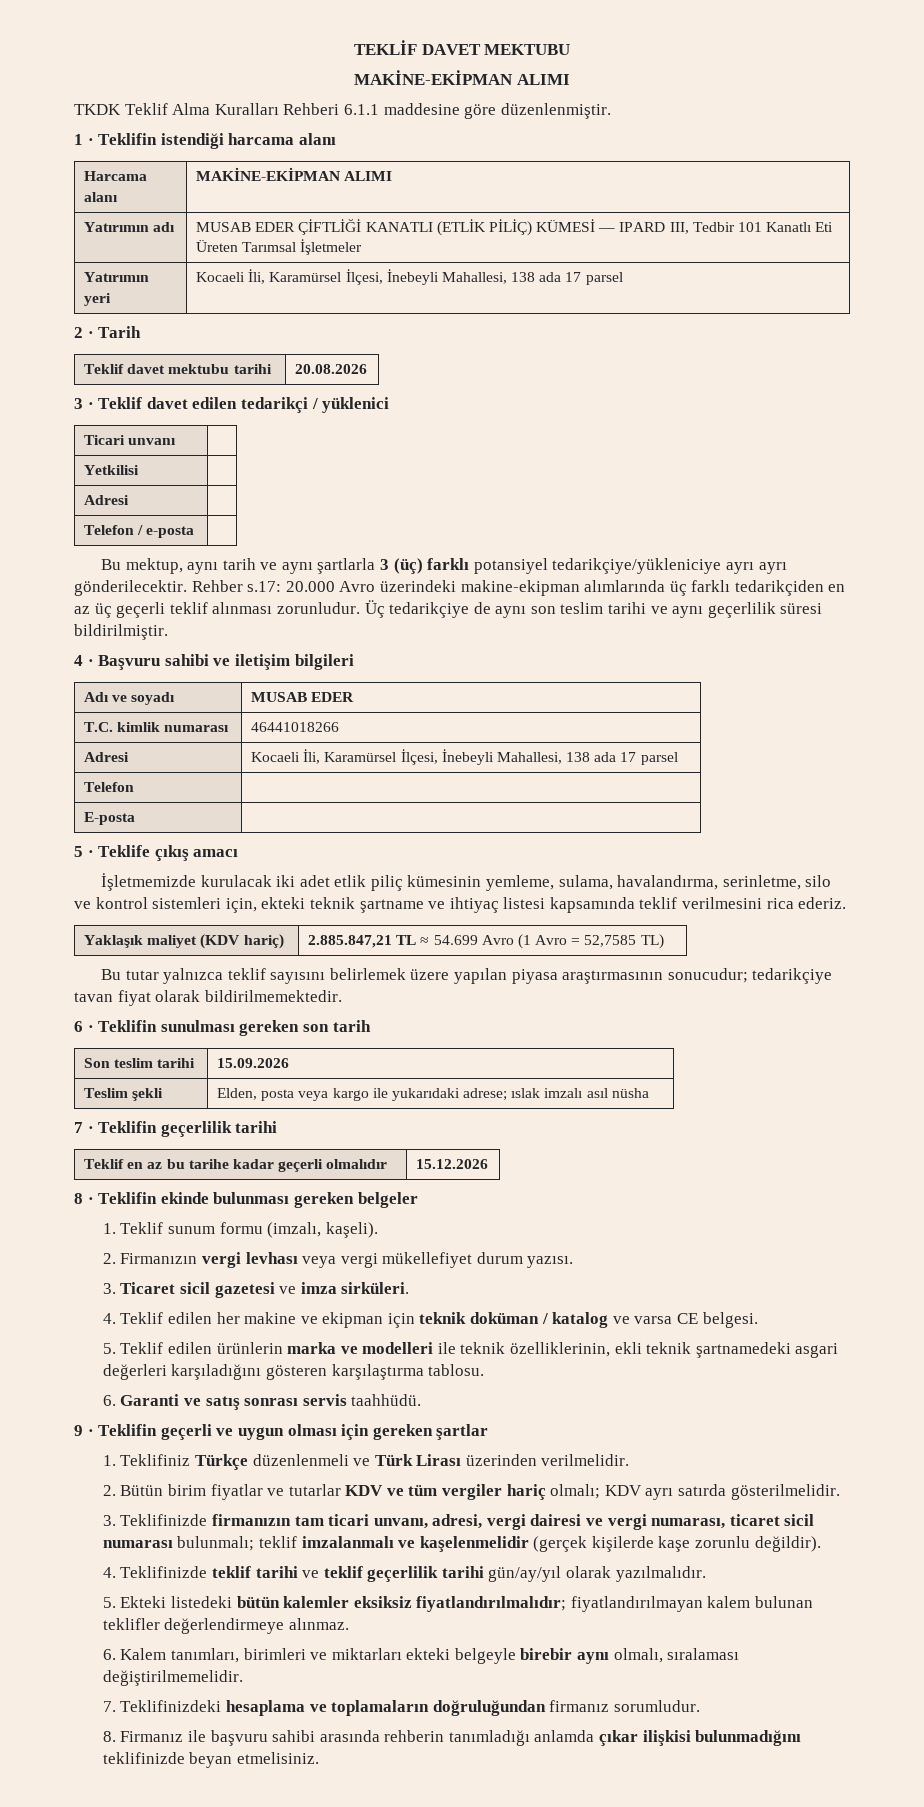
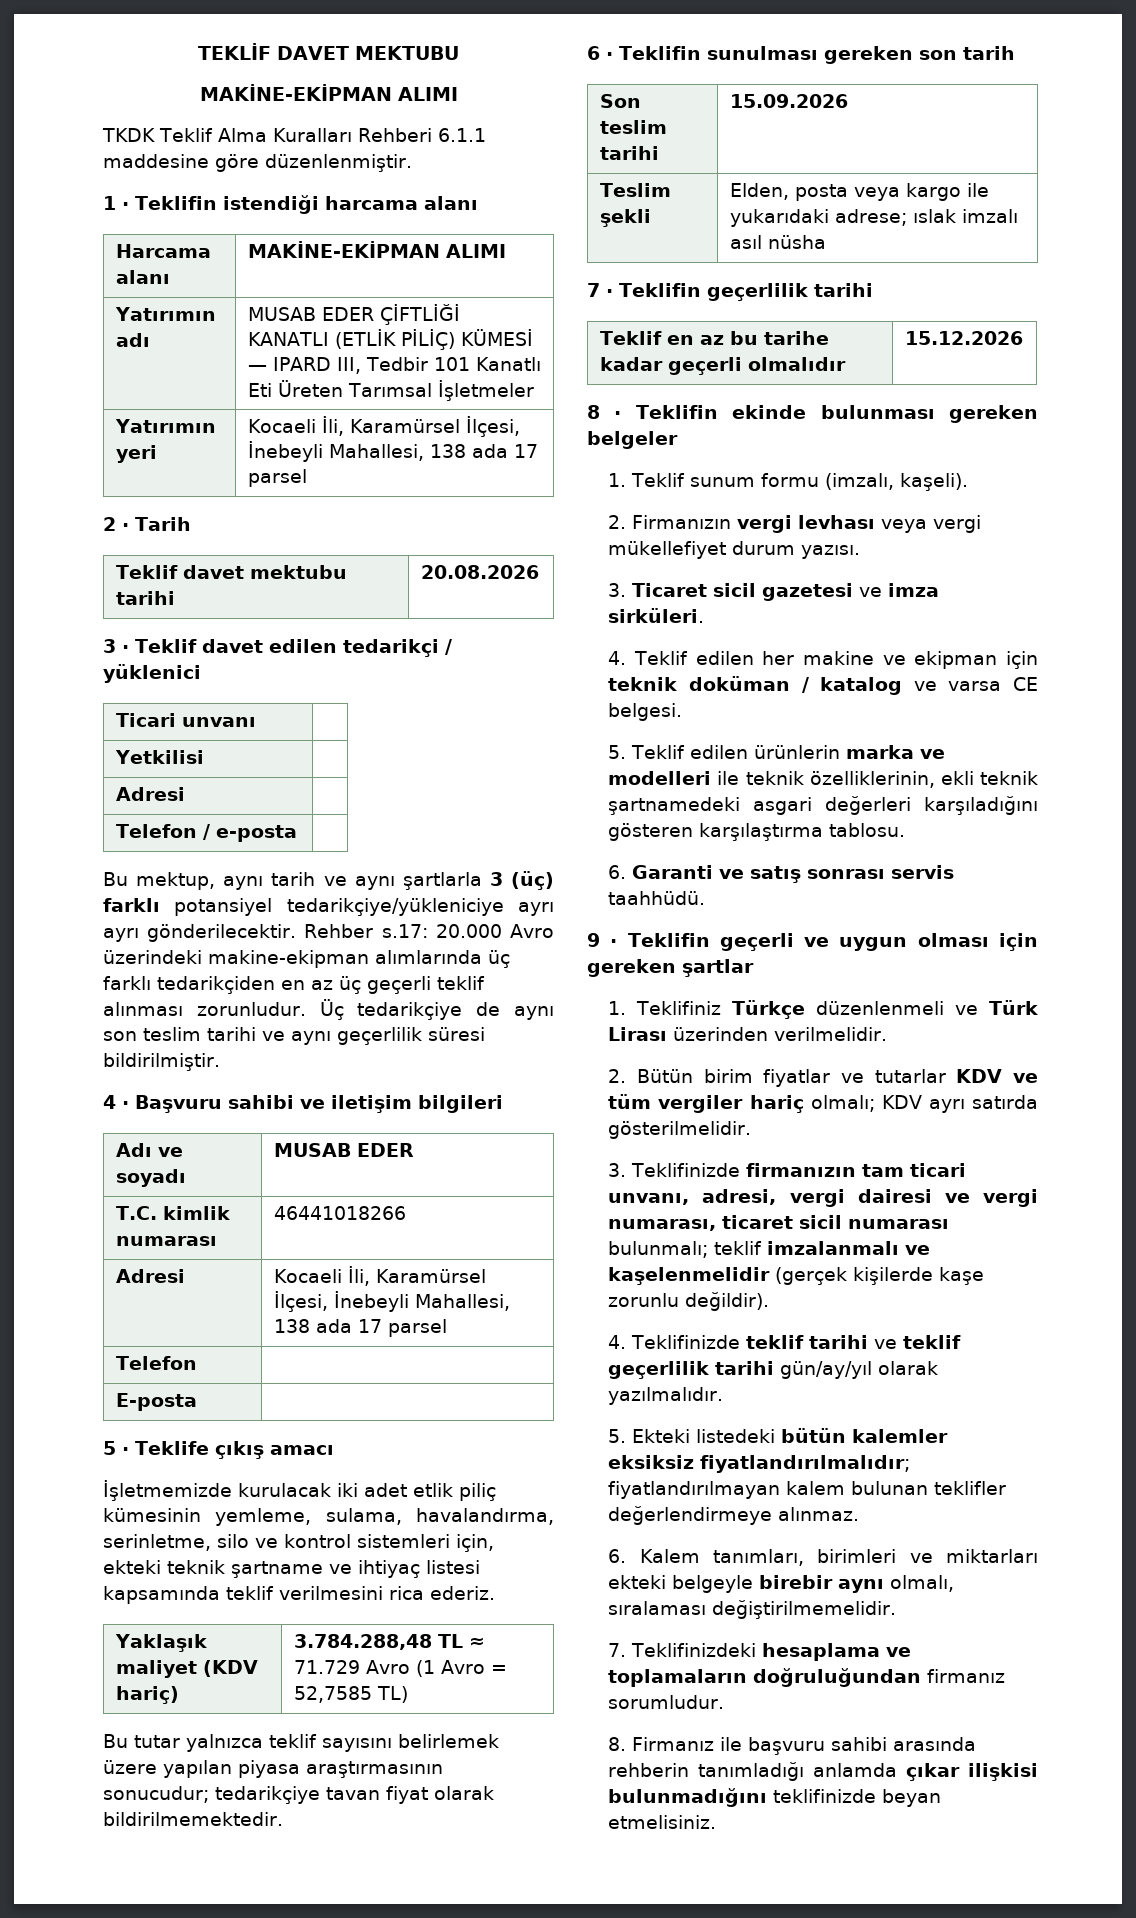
[307,935,392,948] 2.885.847,21 -> [293,1634,432,1650] 3.784.288,48
[433,935,478,945] 54.699 -> [293,1660,360,1674] 71.729

